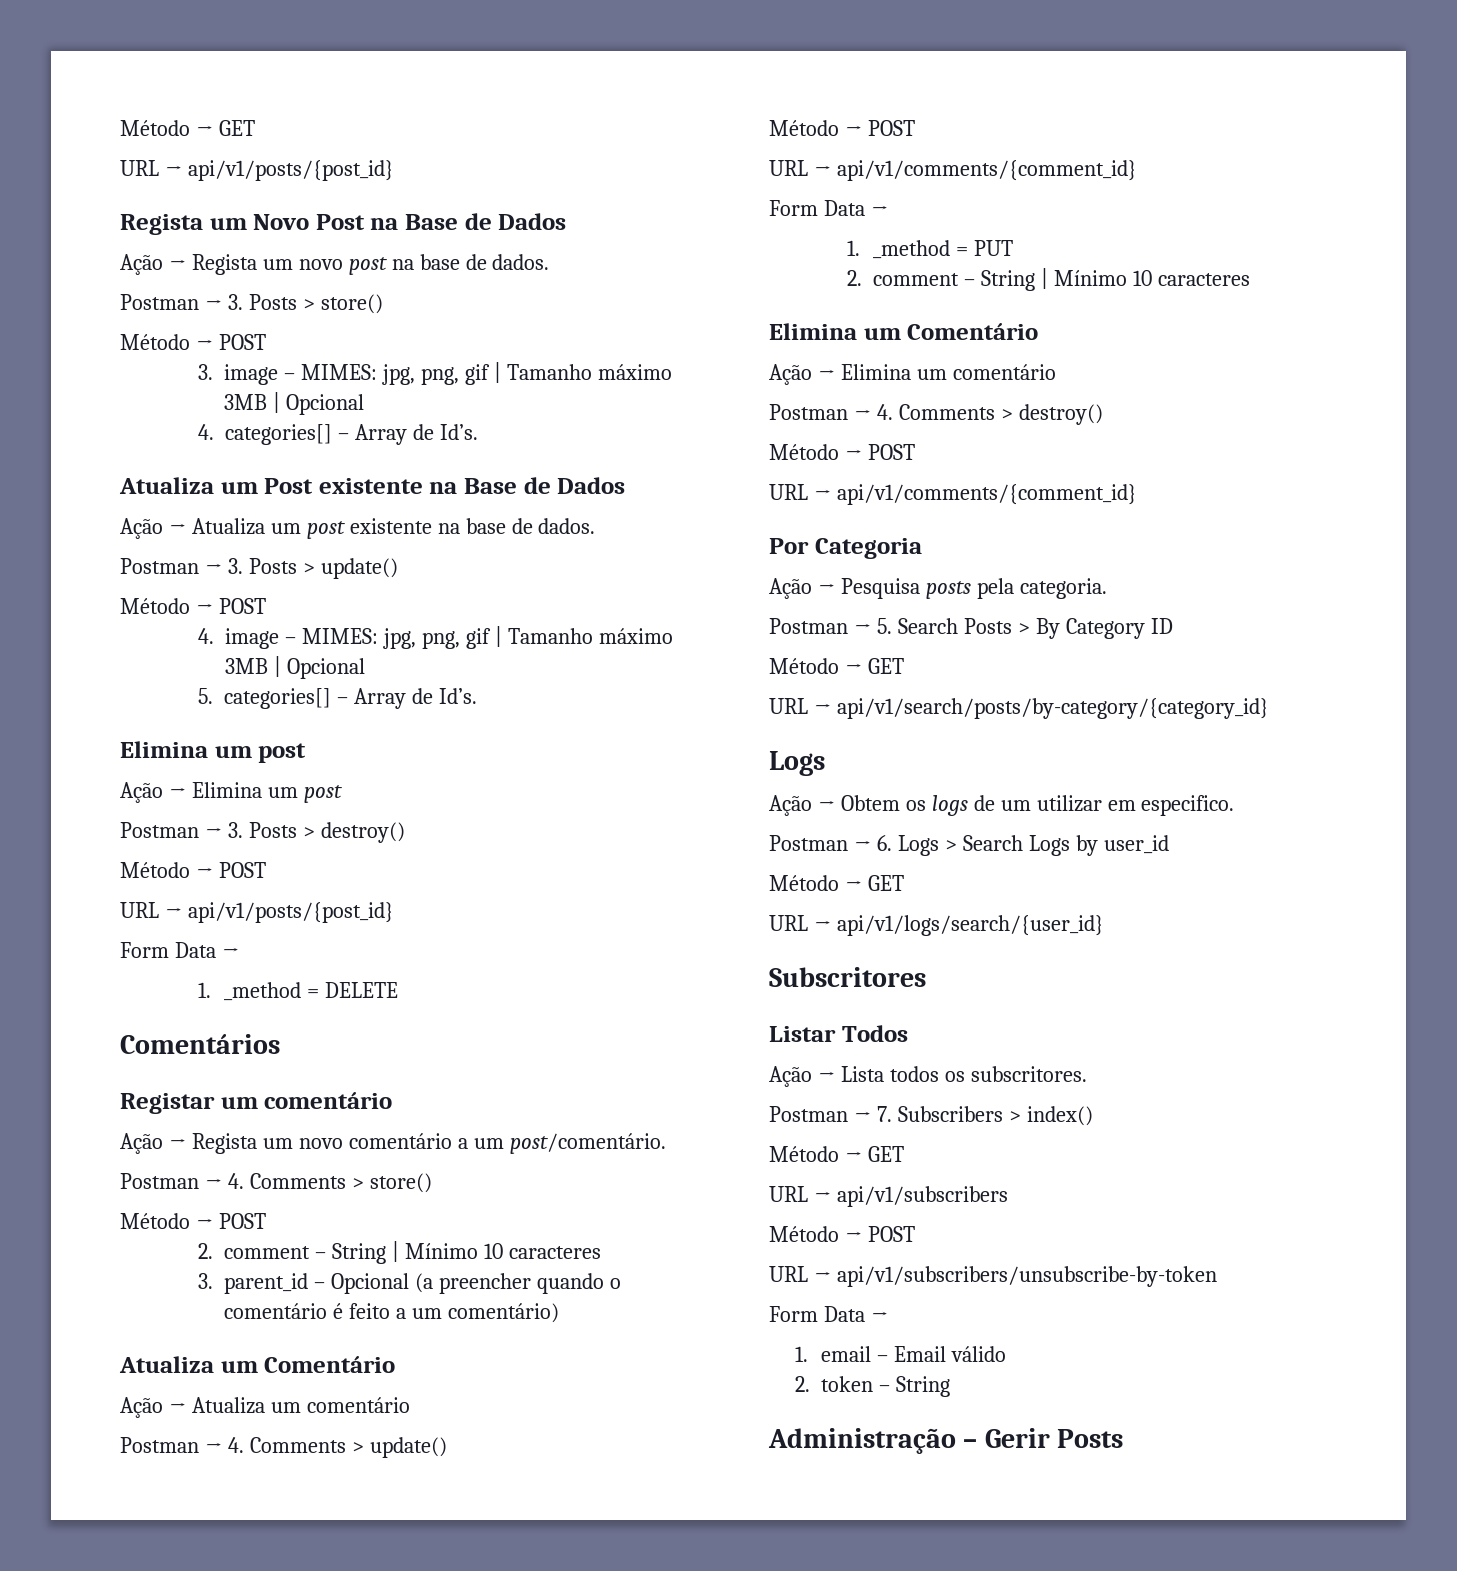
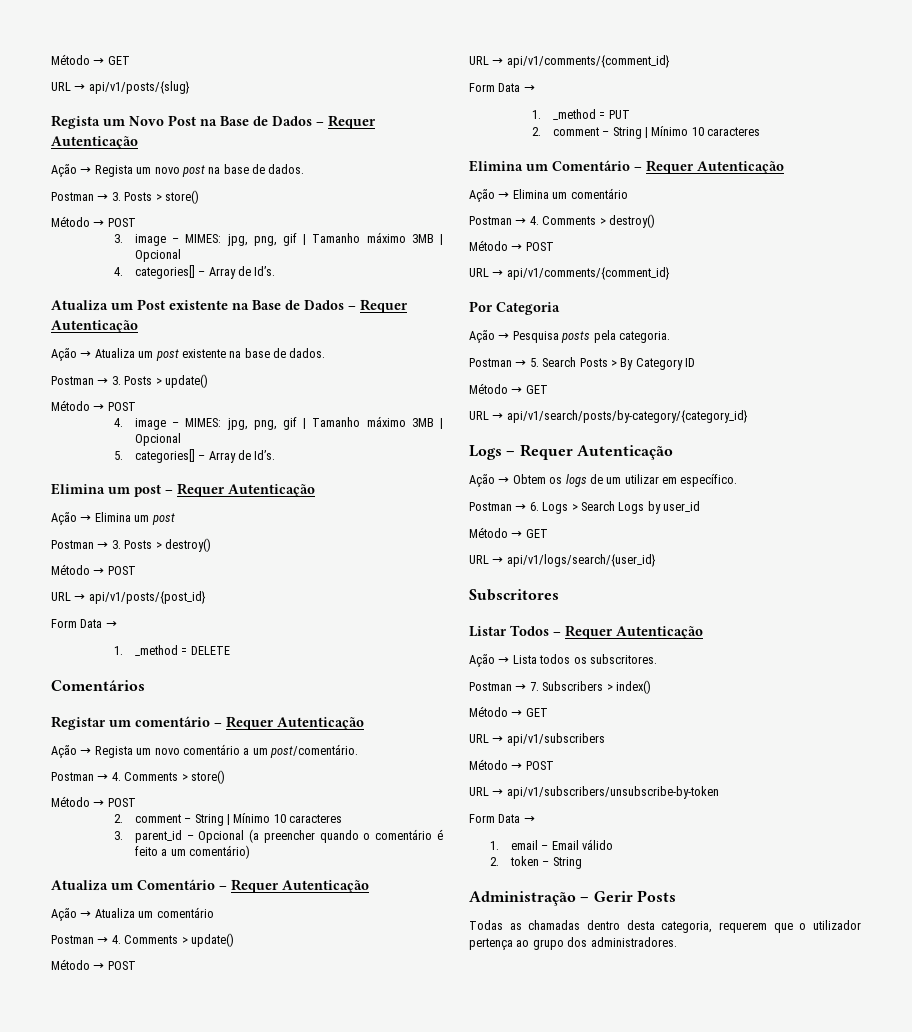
[120,120,255,136] [120,160,394,181] Método → GET // URL → api/v1/posts/{post_id} -> [51,54,130,65] [51,81,190,94] Método → GET // URL → api/v1/posts/{slug}
(567, 221) none -> [316,115,376,129] [51,136,138,149] – Requer Autenticação
(626, 485) none -> [348,299,408,313] [51,320,138,333] – Requer Autenticação
(307, 753) none -> [165,483,315,497] – Requer Autenticação
(393, 1100) none -> [214,716,364,730] – Requer Autenticação
(396, 1364) none -> [219,879,369,893] – Requer Autenticação
(1039, 331) none -> [634,160,784,174] – Requer Autenticação
(825, 763) none -> [506,444,673,460] – Requer Autenticação
[1141,795,1235,816] especifico. -> [680,474,738,487] específico.
(908, 1033) none -> [553,625,703,639] – Requer Autenticação
(1124, 1438) none -> [469,920,861,933] [469,937,677,950] // Todas as chamadas dentro desta categoria, requerem que o utilizador pertença ao grupo dos administradores.

